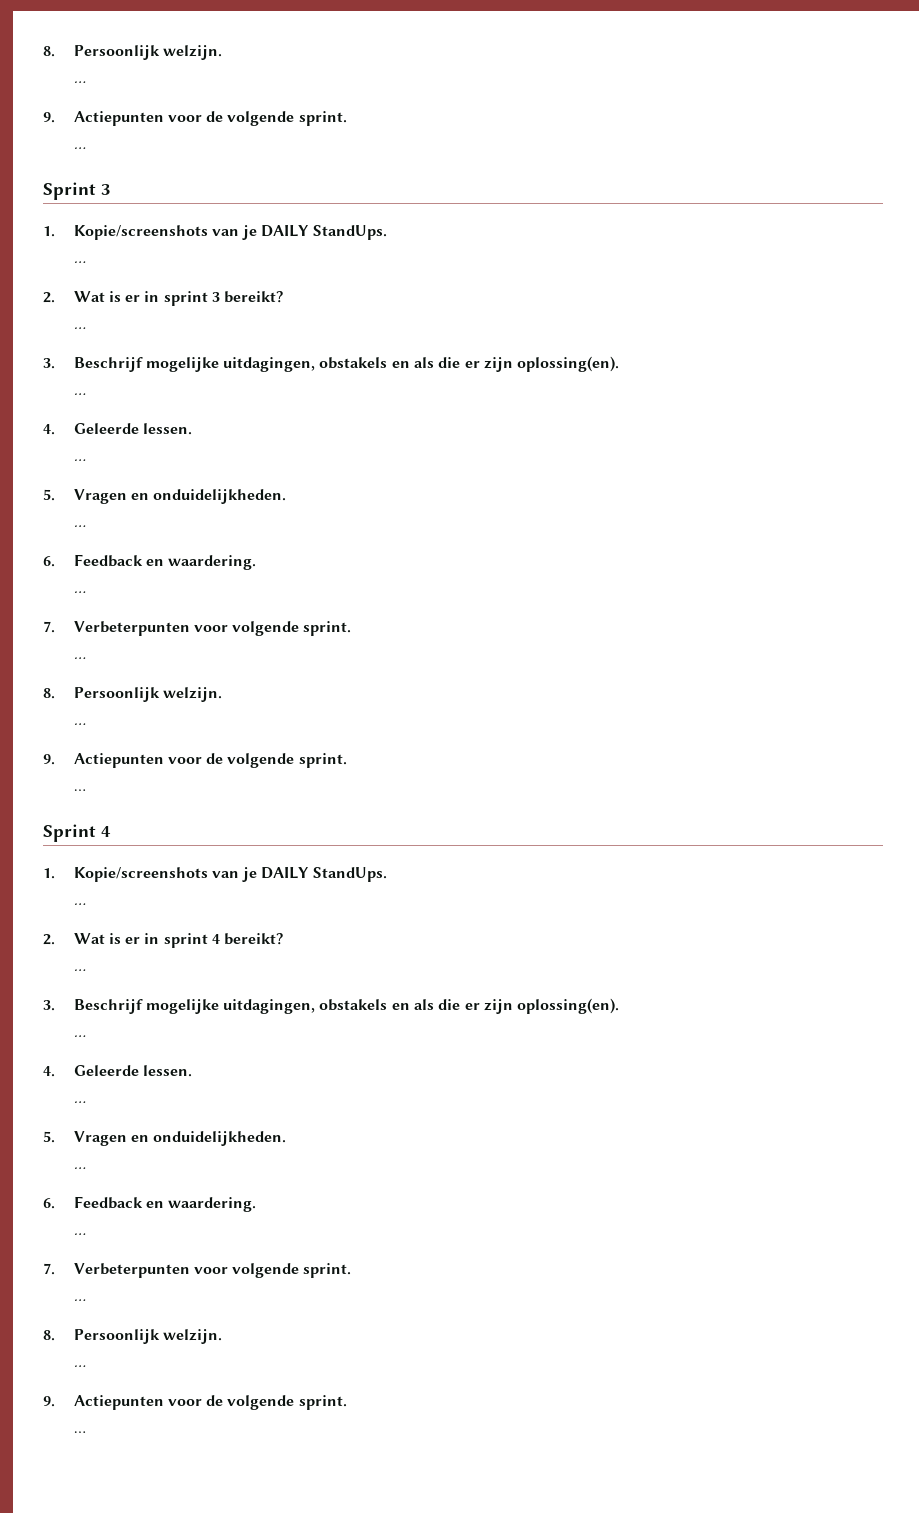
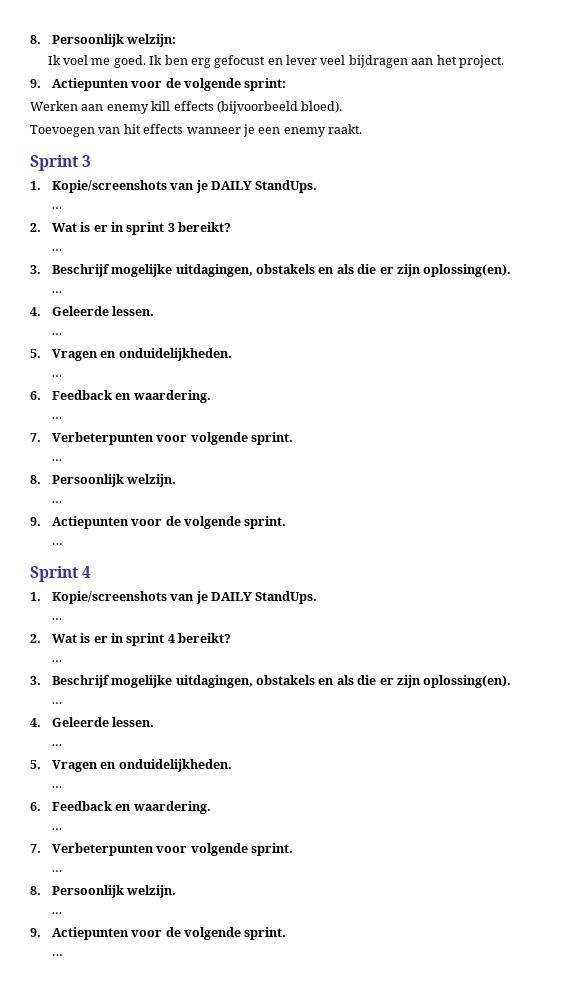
[43,45,222,60] [73,81,86,83] [43,111,347,126] [73,147,86,149] 8. Persoonlijk welzijn. // … // 9. Actiepunten voor de volgende sprint. // … -> [30,34,177,47] [47,55,504,68] [30,78,287,91] [30,101,343,114] [30,124,362,137] 8. Persoonlijk welzijn: // Ik voel me goed. Ik ben erg gefocust en lever veel bijdragen aan het project. // 9. Actiepunten voor de volgende sprint: // Werken aan enemy kill effects (bijvoorbeeld bloed). // Toevoegen van hit effects wanneer je een enemy raakt.

